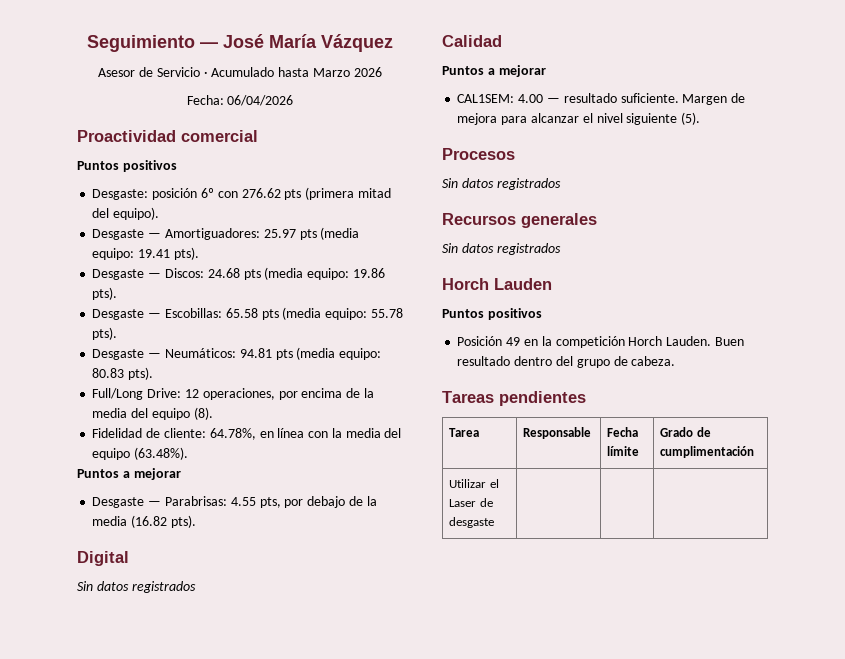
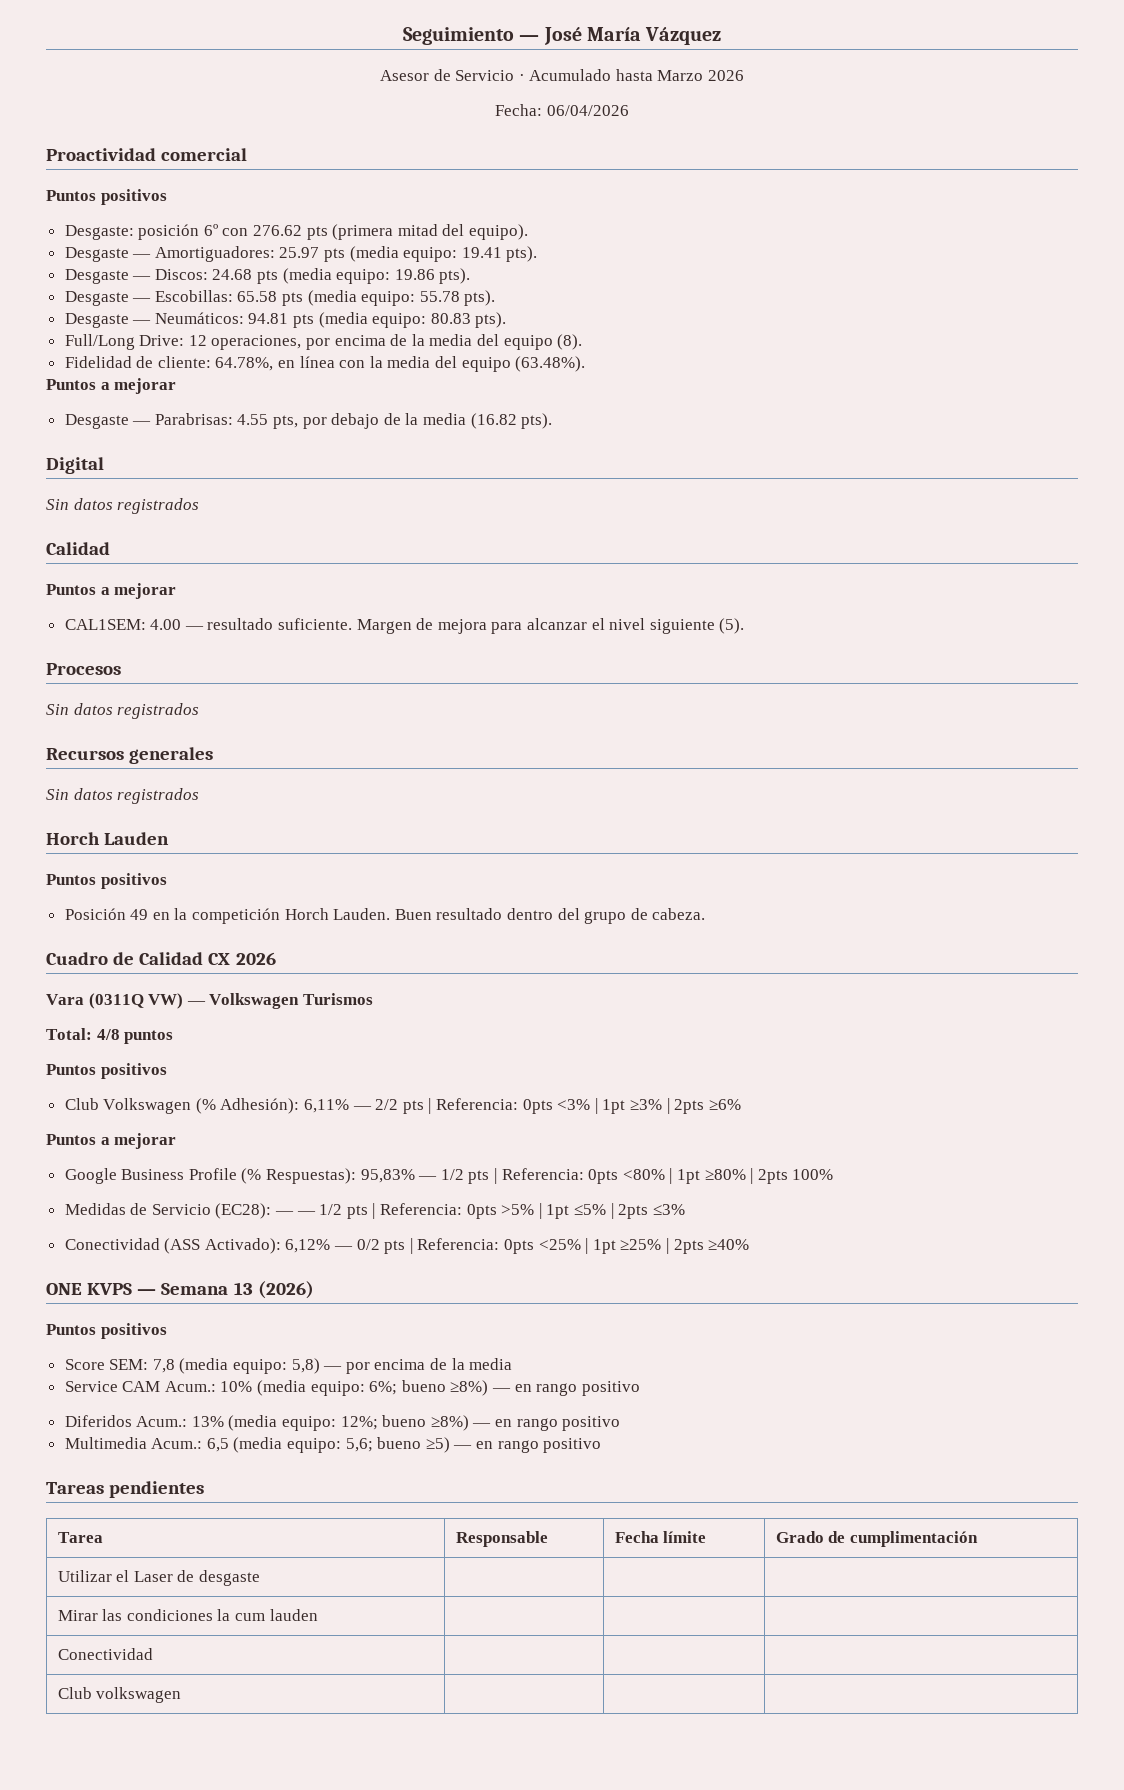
(676, 361) none -> [46,952,276,965] [46,993,373,1009] [46,1028,174,1044] [46,1063,167,1079] [64,1098,741,1114] [46,1133,177,1149] [64,1168,834,1184] [64,1203,685,1219] [64,1238,750,1254] [46,1281,314,1299] [46,1323,167,1339] [64,1358,513,1374] [64,1380,640,1396] [64,1415,621,1431] [64,1437,602,1453] // Cuadro de Calidad CX 2026 // Vara (0311Q VW) — Volkswagen Turismos // Total: 4/8 puntos // Puntos positivos // Club Volkswagen (% Adhesión): 6,11% — 2/2 pts | Referencia: 0pts <3% | 1pt ≥3% | 2pts ≥6% // Puntos a mejorar // Google Business Profile (% Respuestas): 95,83% — 1/2 pts | Referencia: 0pts <80% | 1pt ≥80% | 2pts 100% // Medidas de Servicio (EC28): — — 1/2 pts | Referencia: 0pts >5% | 1pt ≤5% | 2pts ≤3% // Conectividad (ASS Activado): 6,12% — 0/2 pts | Referencia: 0pts <25% | 1pt ≥25% | 2pts ≥40% // ONE KVPS — Semana 13 (2026) // Puntos positivos // Score SEM: 7,8 (media equipo: 5,8) — por encima de la media // Service CAM Acum.: 10% (media equipo: 6%; bueno ≥8%) — en rango positivo // Diferidos Acum.: 13% (media equipo: 12%; bueno ≥8%) — en rango positivo // Multimedia Acum.: 6,5 (media equipo: 5,6; bueno ≥5) — en rango positivo
(495, 522) none -> [57,1609,318,1621] [57,1648,153,1660] [57,1687,182,1703] // Mirar las condiciones la cum lauden | | | // Conectividad | | | // Club volkswagen | | |

